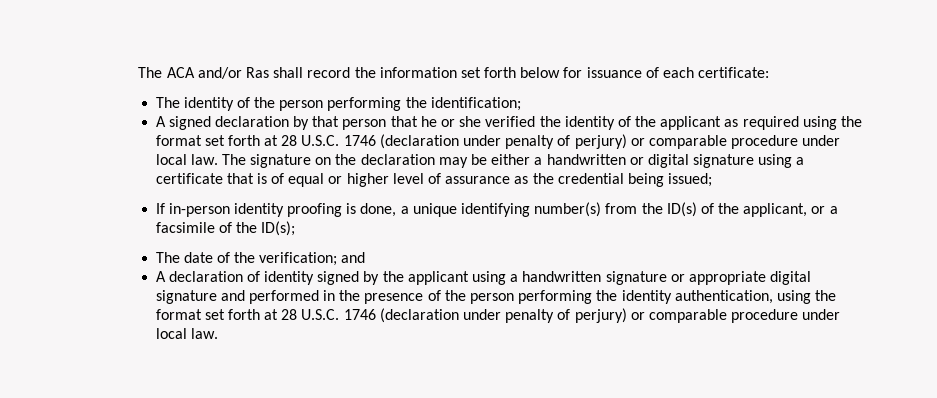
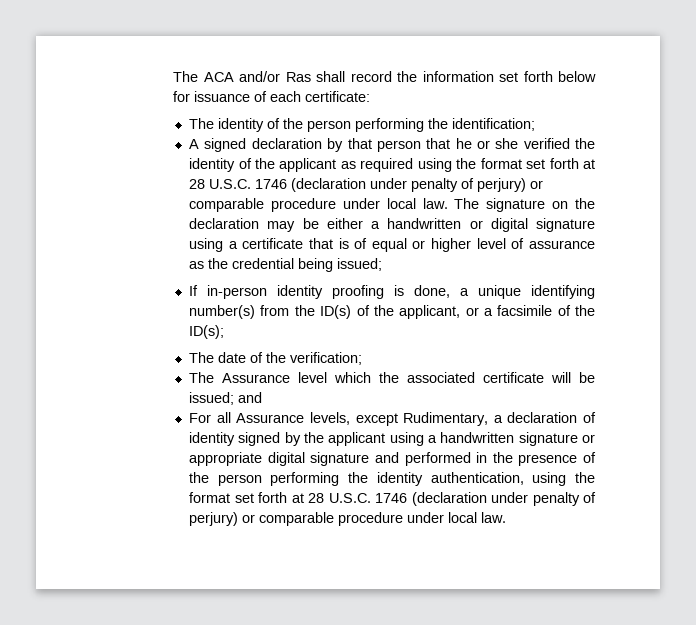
[341,252,366,263] [155,271,166,282] and // A -> [189,372,595,383] [189,392,263,405] [189,412,503,426] // The Assurance level which the associated certificate will be issued; and // For all Assurance levels, except Rudimentary, a

